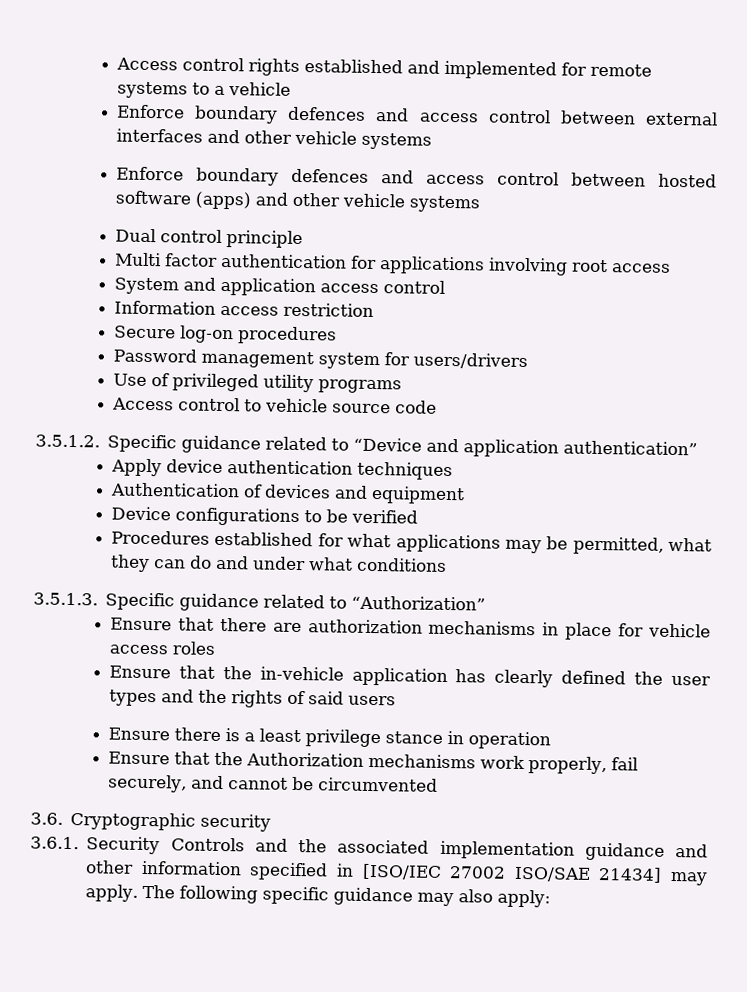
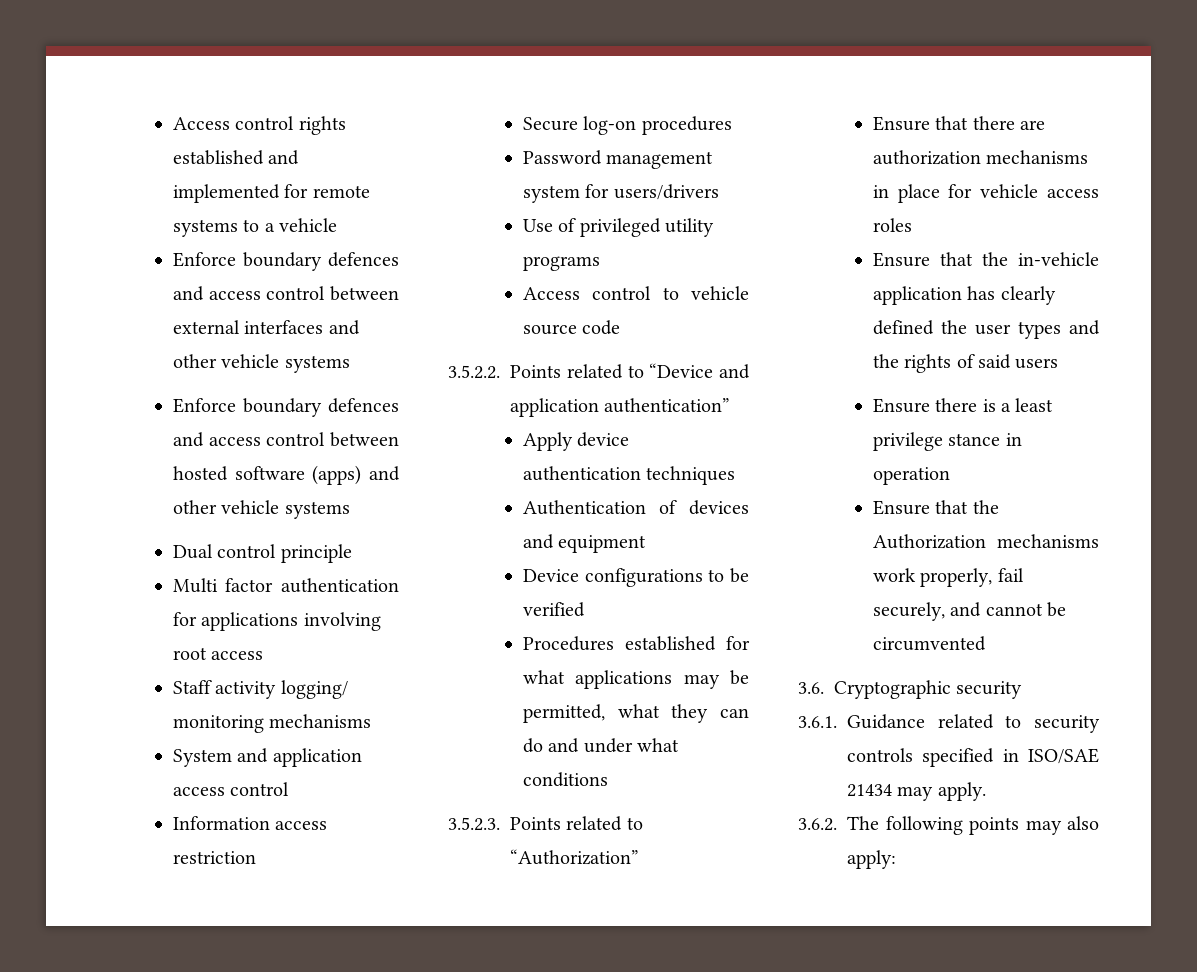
(672, 268) none -> [172,680,348,699] [172,714,372,733] // Staff activity logging/ monitoring mechanisms
[35,434,262,454] 3.5.1.2. Specific guidance -> [448,365,561,379] 3.5.2.2. Points
[33,592,260,612] 3.5.1.3. Specific guidance -> [448,817,561,831] 3.5.2.3. Points
[86,836,708,861] [85,860,663,883] Security Controls and the associated implementation guidance and other information specified in [ISO/IEC 27002 ISO/SAE 21434] -> [847,714,1100,733] [847,748,1099,767] [847,784,892,797] Guidance related to security controls specified in ISO/SAE 21434
(139, 893) none -> [798,818,837,831] // 3.6.2.
[262,886,414,906] specific guidance -> [969,817,1019,835] points

